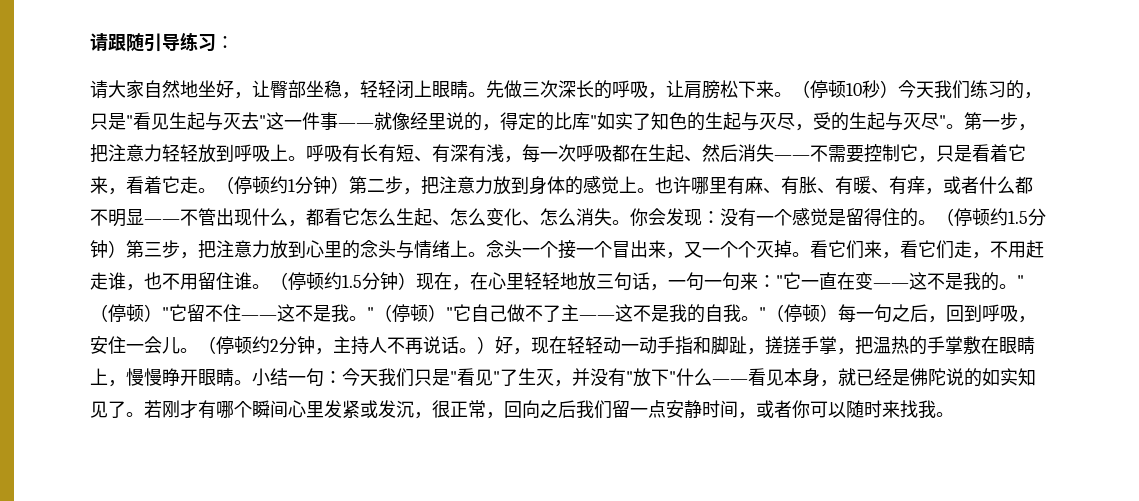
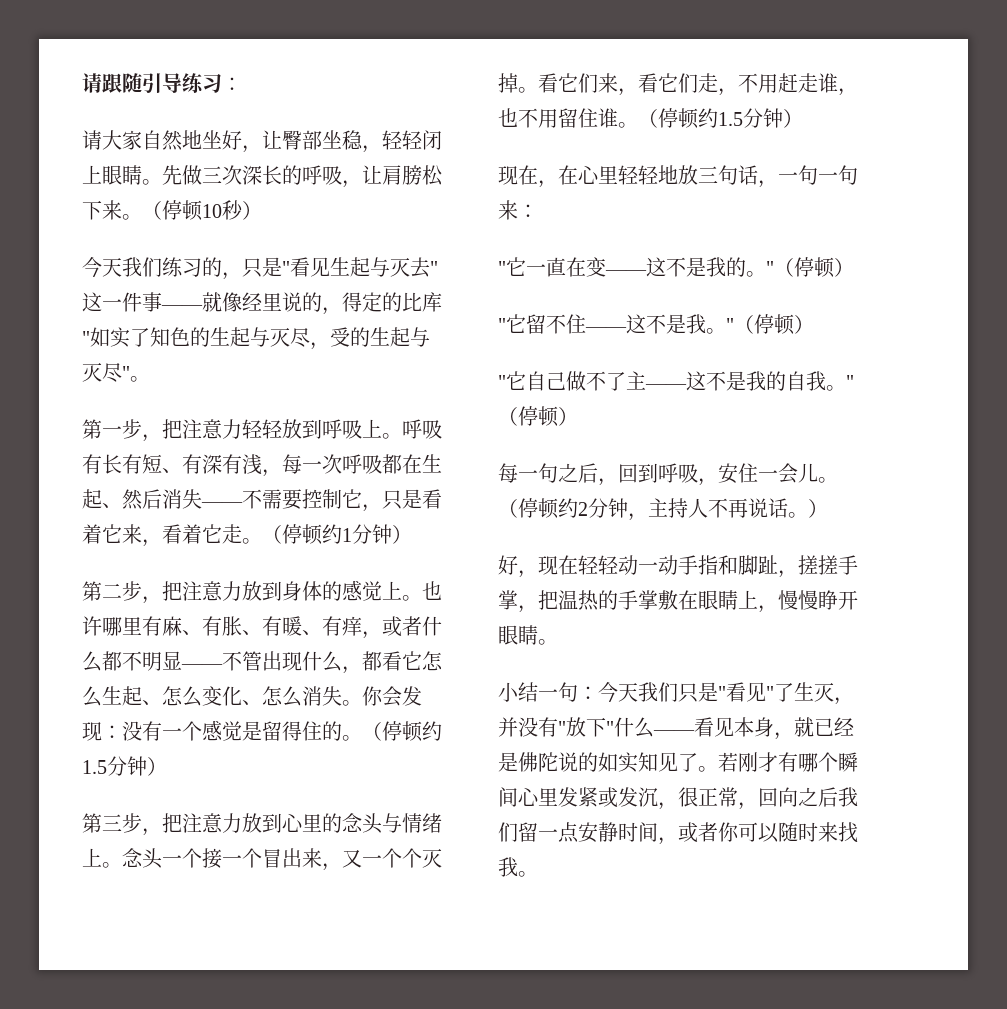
(898, 89) none -> (262, 210) //
(964, 126) none -> (150, 379) //
(349, 185) none -> (412, 534) //
(126, 249) none -> (167, 766) //
(416, 281) none -> (803, 118) //
(776, 281) none -> (538, 211) //
(162, 313) none -> (854, 267) //
(446, 313) none -> (814, 324) //
(838, 313) none -> (578, 416) //
(495, 345) none -> (828, 508) //
(252, 382) none -> (558, 642) //

